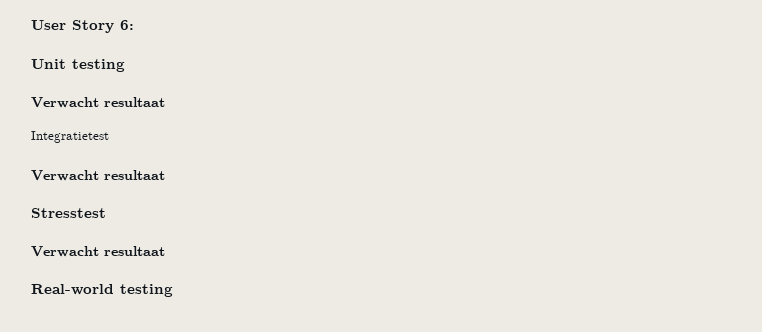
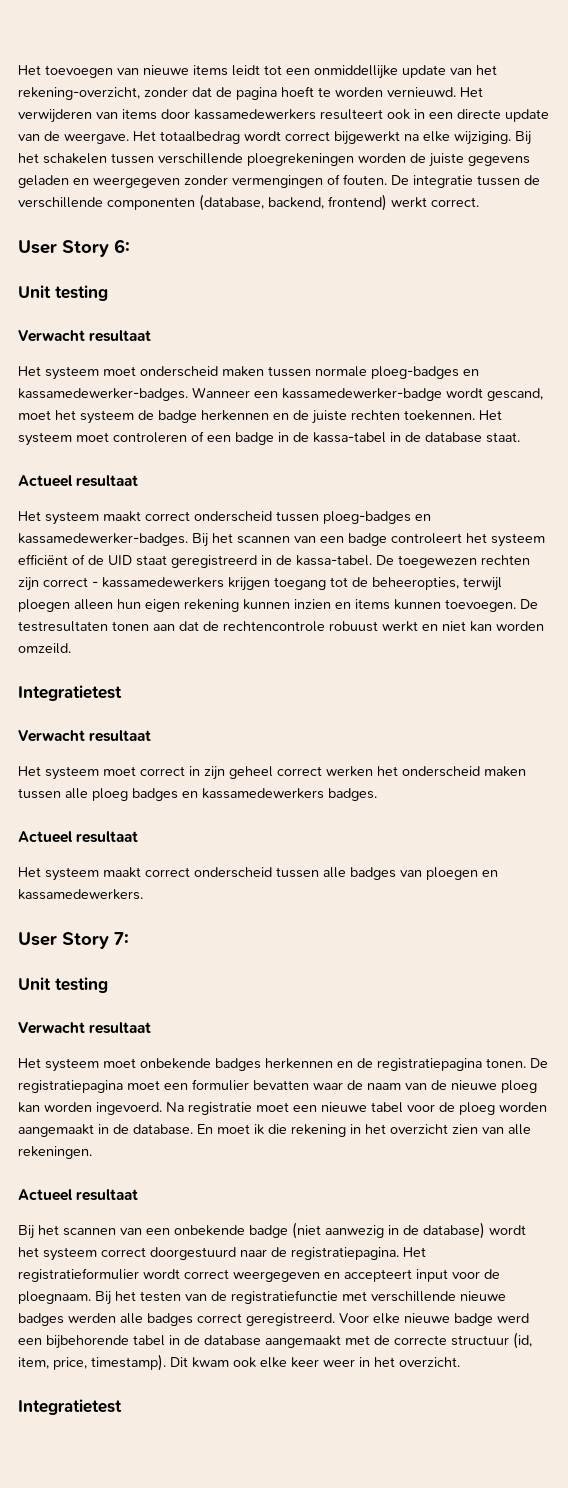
(31, 25) none -> [18,65,497,79] [18,86,483,100] [18,109,549,123] [18,131,531,145] [18,153,530,167] [18,174,540,188] [18,194,479,211] Het toevoegen van nieuwe items leidt tot een onmiddellijke update van het rekening-overzicht, zonder dat de pagina hoeft te worden vernieuwd. Het verwijderen van items door kassamedewerkers resulteert ook in een directe update van de weergave. Het totaalbedrag wordt correct bijgewerkt na elke wijziging. Bij het schakelen tussen verschillende ploegrekeningen worden de juiste gegevens geladen en weergegeven zonder vermengingen of fouten. De integratie tussen de verschillende componenten (database, backend, frontend) werkt correct. //
[31,131,109,143] [31,170,165,181] [31,208,106,218] [31,246,165,257] [31,284,173,297] Integratietest // Verwacht resultaat // Stresstest // Verwacht resultaat // Real-world testing -> [18,366,479,380] [18,387,543,401] [18,410,502,424] [18,431,520,446] [18,475,139,487] [18,511,431,525] [18,533,545,547] [18,554,530,568] [18,577,502,591] [18,599,538,612] [18,621,544,632] [18,643,71,654] [18,685,122,701] [18,730,152,742] [18,766,526,780] [18,788,377,801] [18,831,139,843] [18,867,498,881] [18,889,143,900] [18,932,129,949] [18,977,108,993] [18,1022,152,1034] [18,1058,548,1072] [18,1079,537,1093] [18,1102,547,1115] [18,1124,531,1137] [18,1146,92,1159] [18,1189,139,1201] [18,1222,526,1239] [18,1247,426,1261] [18,1268,500,1282] [18,1290,506,1305] [18,1313,529,1326] [18,1332,532,1349] [18,1354,460,1371] [18,1399,122,1415] Het systeem moet onderscheid maken tussen normale ploeg-badges en kassamedewerker-badges. Wanneer een kassamedewerker-badge wordt gescand, moet het systeem de badge herkennen en de juiste rechten toekennen. Het systeem moet controleren of een badge in de kassa-tabel in de database staat. // Actueel resultaat // Het systeem maakt correct onderscheid tussen ploeg-badges en kassamedewerker-badges. Bij het scannen van een badge controleert het systeem efficiënt of de UID staat geregistreerd in de kassa-tabel. De toegewezen rechten zijn correct - kassamedewerkers krijgen toegang tot de beheeropties, terwijl ploegen alleen hun eigen rekening kunnen inzien en items kunnen toevoegen. De testresultaten tonen aan dat de rechtencontrole robuust werkt en niet kan worden omzeild. // Integratietest // Verwacht resultaat // Het systeem moet correct in zijn geheel correct werken het onderscheid maken tussen alle ploeg badges en kassamedewerkers badges. // Actueel resultaat // Het systeem maakt correct onderscheid tussen alle badges van ploegen en kassamedewerkers. // User Story 7: // Unit testing // Verwacht resultaat // Het systeem moet onbekende badges herkennen en de registratiepagina tonen. De registratiepagina moet een formulier bevatten waar de naam van de nieuwe ploeg kan worden ingevoerd. Na registratie moet een nieuwe tabel voor de ploeg worden aangemaakt in de database. En moet ik die rekening in het overzicht zien van alle rekeningen. // Actueel resultaat // Bij het scannen van een onbekende badge (niet aanwezig in de database) wordt het systeem correct doorgestuurd naar de registratiepagina. Het registratieformulier wordt correct weergegeven en accepteert input voor de ploegnaam. Bij het testen van de registratiefunctie met verschillende nieuwe badges werden alle badges correct geregistreerd. Voor elke nieuwe badge werd een bijbehorende tabel in de database aangemaakt met de correcte structuur (id, item, price, timestamp). Dit kwam ook elke keer weer in het overzicht. // Integratietest

